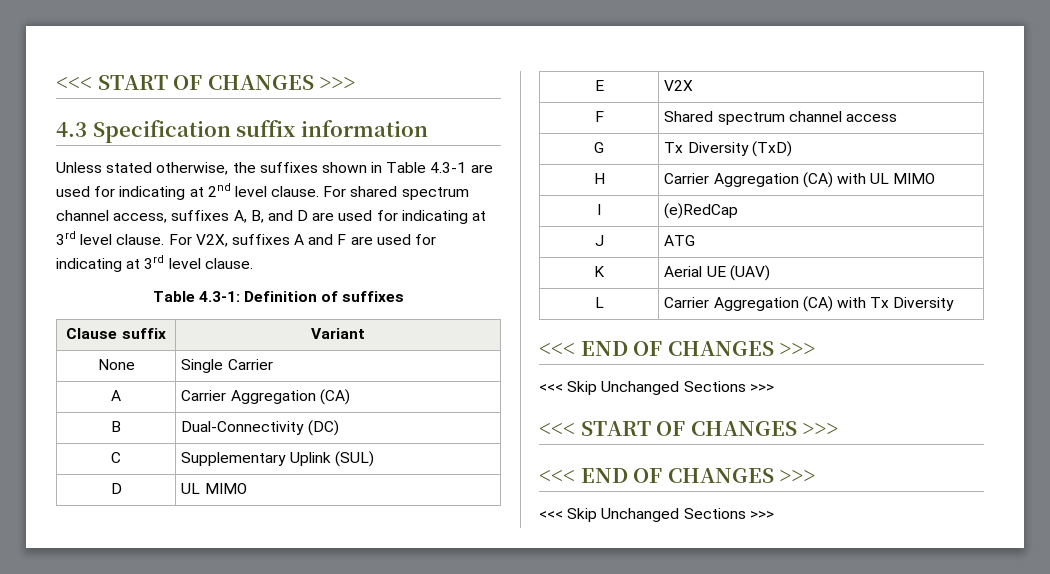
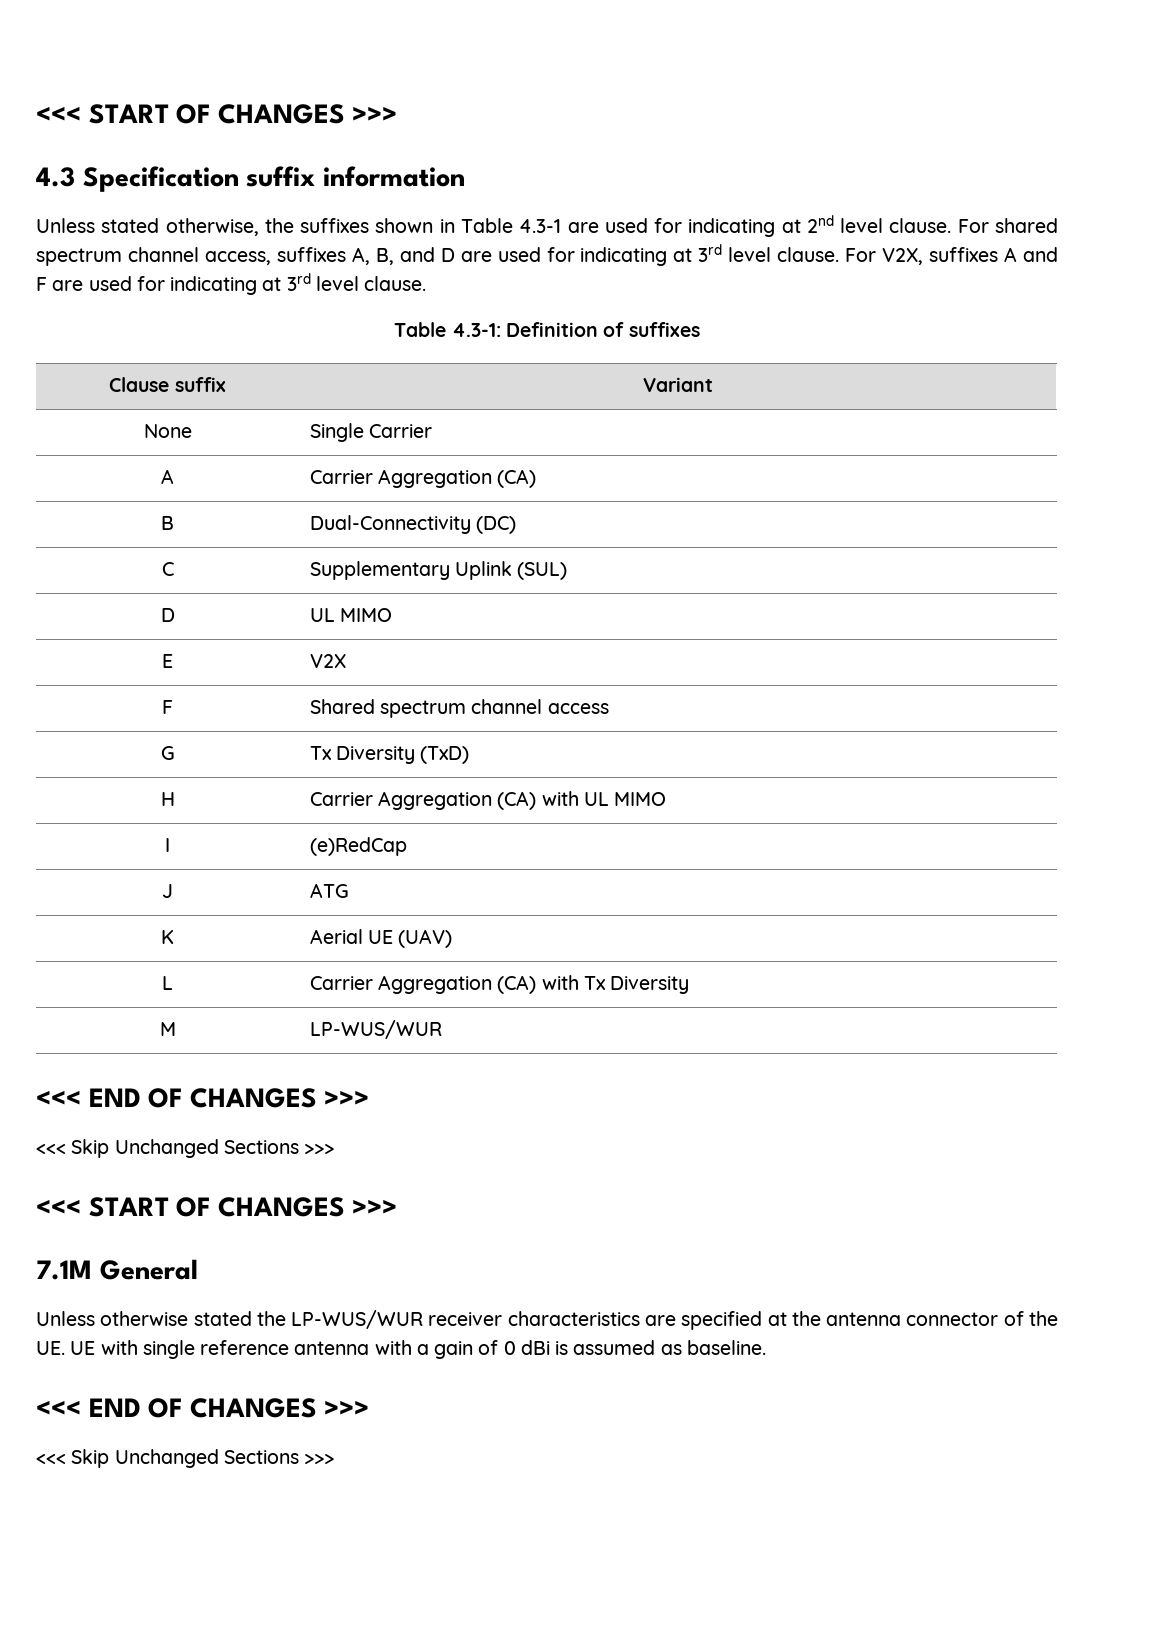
(955, 304) none -> [159,1022,176,1036] [309,1020,442,1039] // M | LP-WUS/WUR
(839, 429) none -> [36,1259,198,1280] [36,1310,1059,1330] [36,1340,766,1359] // 7.1M General // Unless otherwise stated the LP-WUS/WUR receiver characteristics are specified at the antenna connector of the UE. UE with single reference antenna with a gain of 0 dBi is assumed as baseline.

